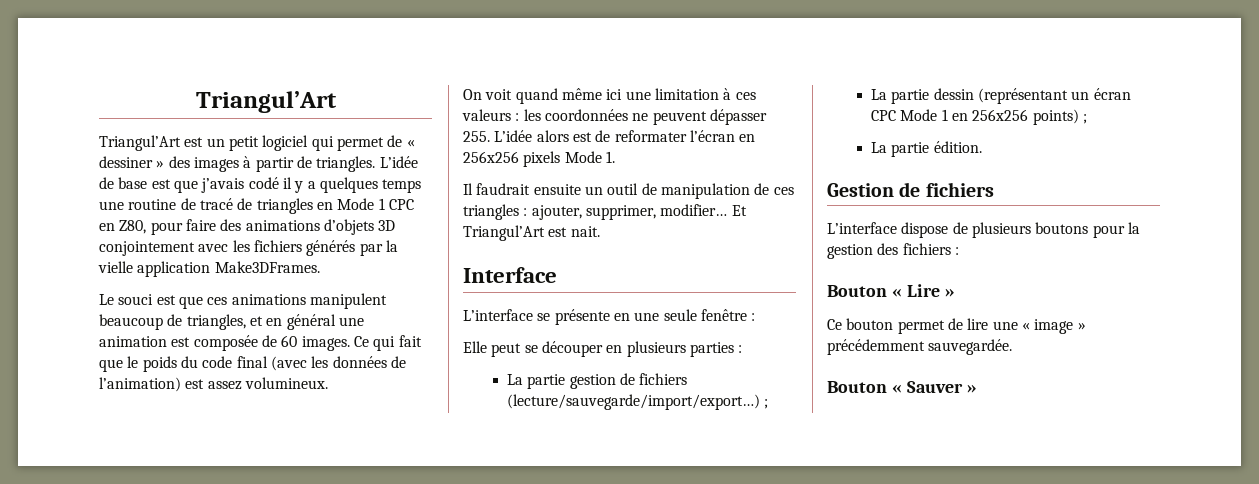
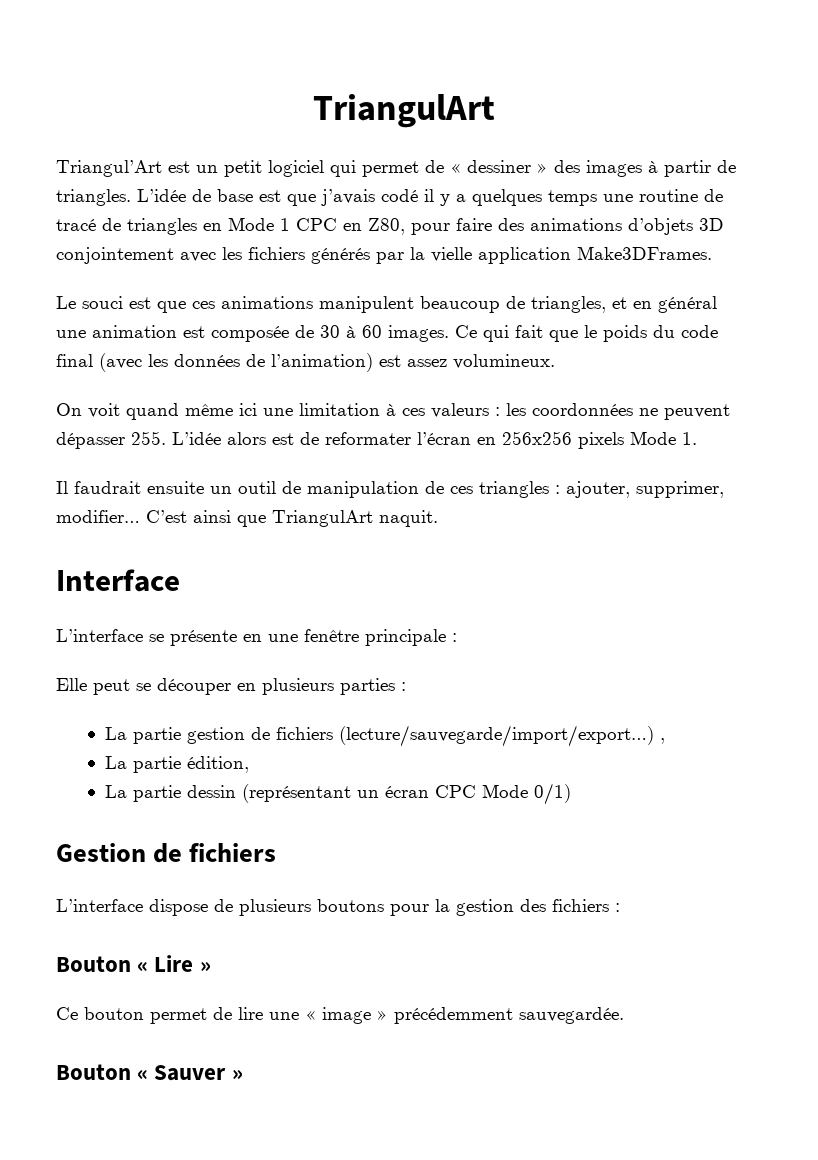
[195,91,337,113] Triangul’Art -> [312,94,495,128] TriangulArt
(277, 341) none -> [320,325,356,338] 30 à
[731,205,747,216] [463,225,600,241] Et Triangul’Art est nait. -> [146,510,438,527] C’est ainsi que TriangulArt naquit.
[663,309,747,321] seule fenêtre -> [304,629,446,646] fenêtre principale
[764,399,769,409] ; -> [660,738,666,744] [105,756,250,773] , // La partie édition,
[941,109,1088,125] [871,141,982,157] 1 en 256x256 points) ; // La partie édition. -> [534,783,572,805] 0/1)

